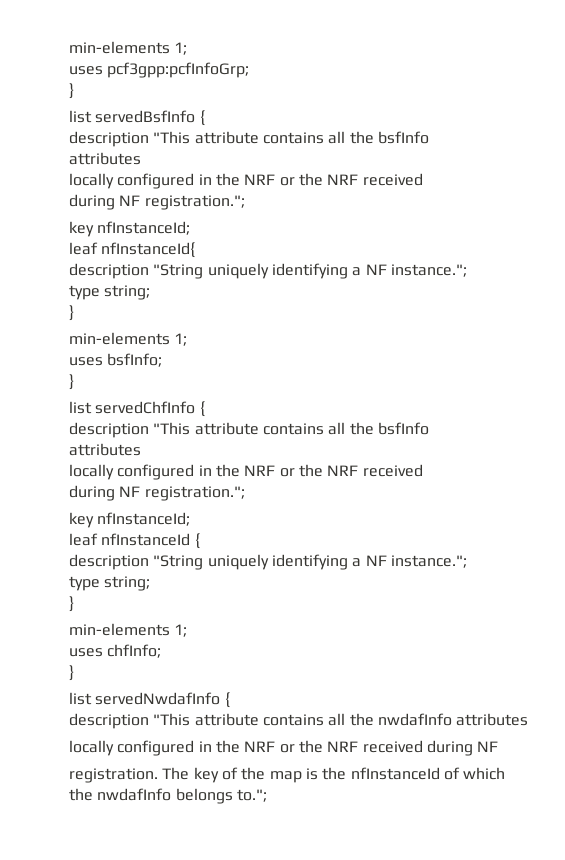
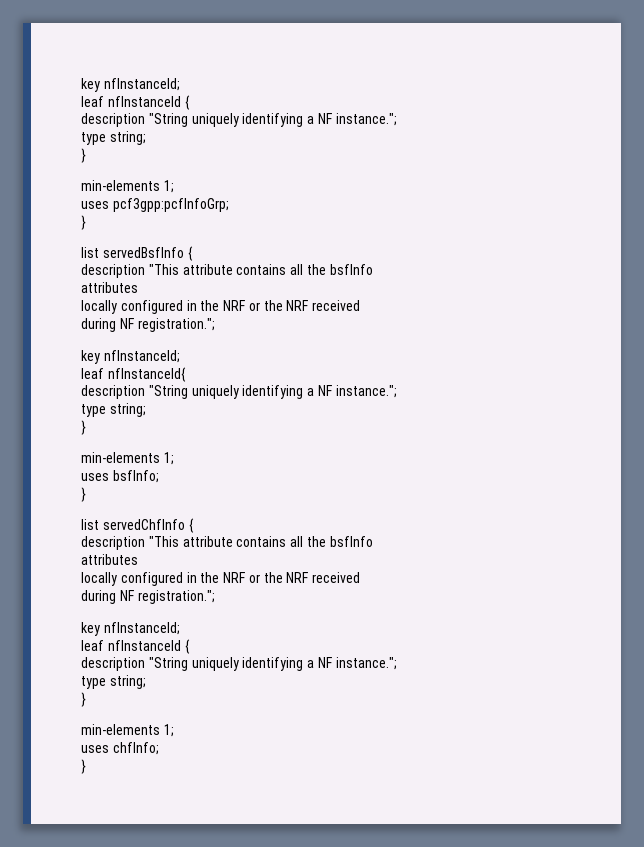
(69, 47) none -> [81,78,180,92] [81,95,190,110] [81,113,397,127] [81,131,146,145] [81,148,86,163] key nfInstanceId; // leaf nfInstanceId { // description "String uniquely identifying a NF instance."; // type string; // } //
[69,692,230,708] [69,713,529,729] [69,740,499,756] [69,767,506,783] [69,788,267,804] // list servedNwdafInfo { // description "This attribute contains all the nwdafInfo attributes // locally configured in the NRF or the NRF received during NF // registration. The key of the map is the nfInstanceId of which // the nwdafInfo belongs to."; -> (86, 766) none

